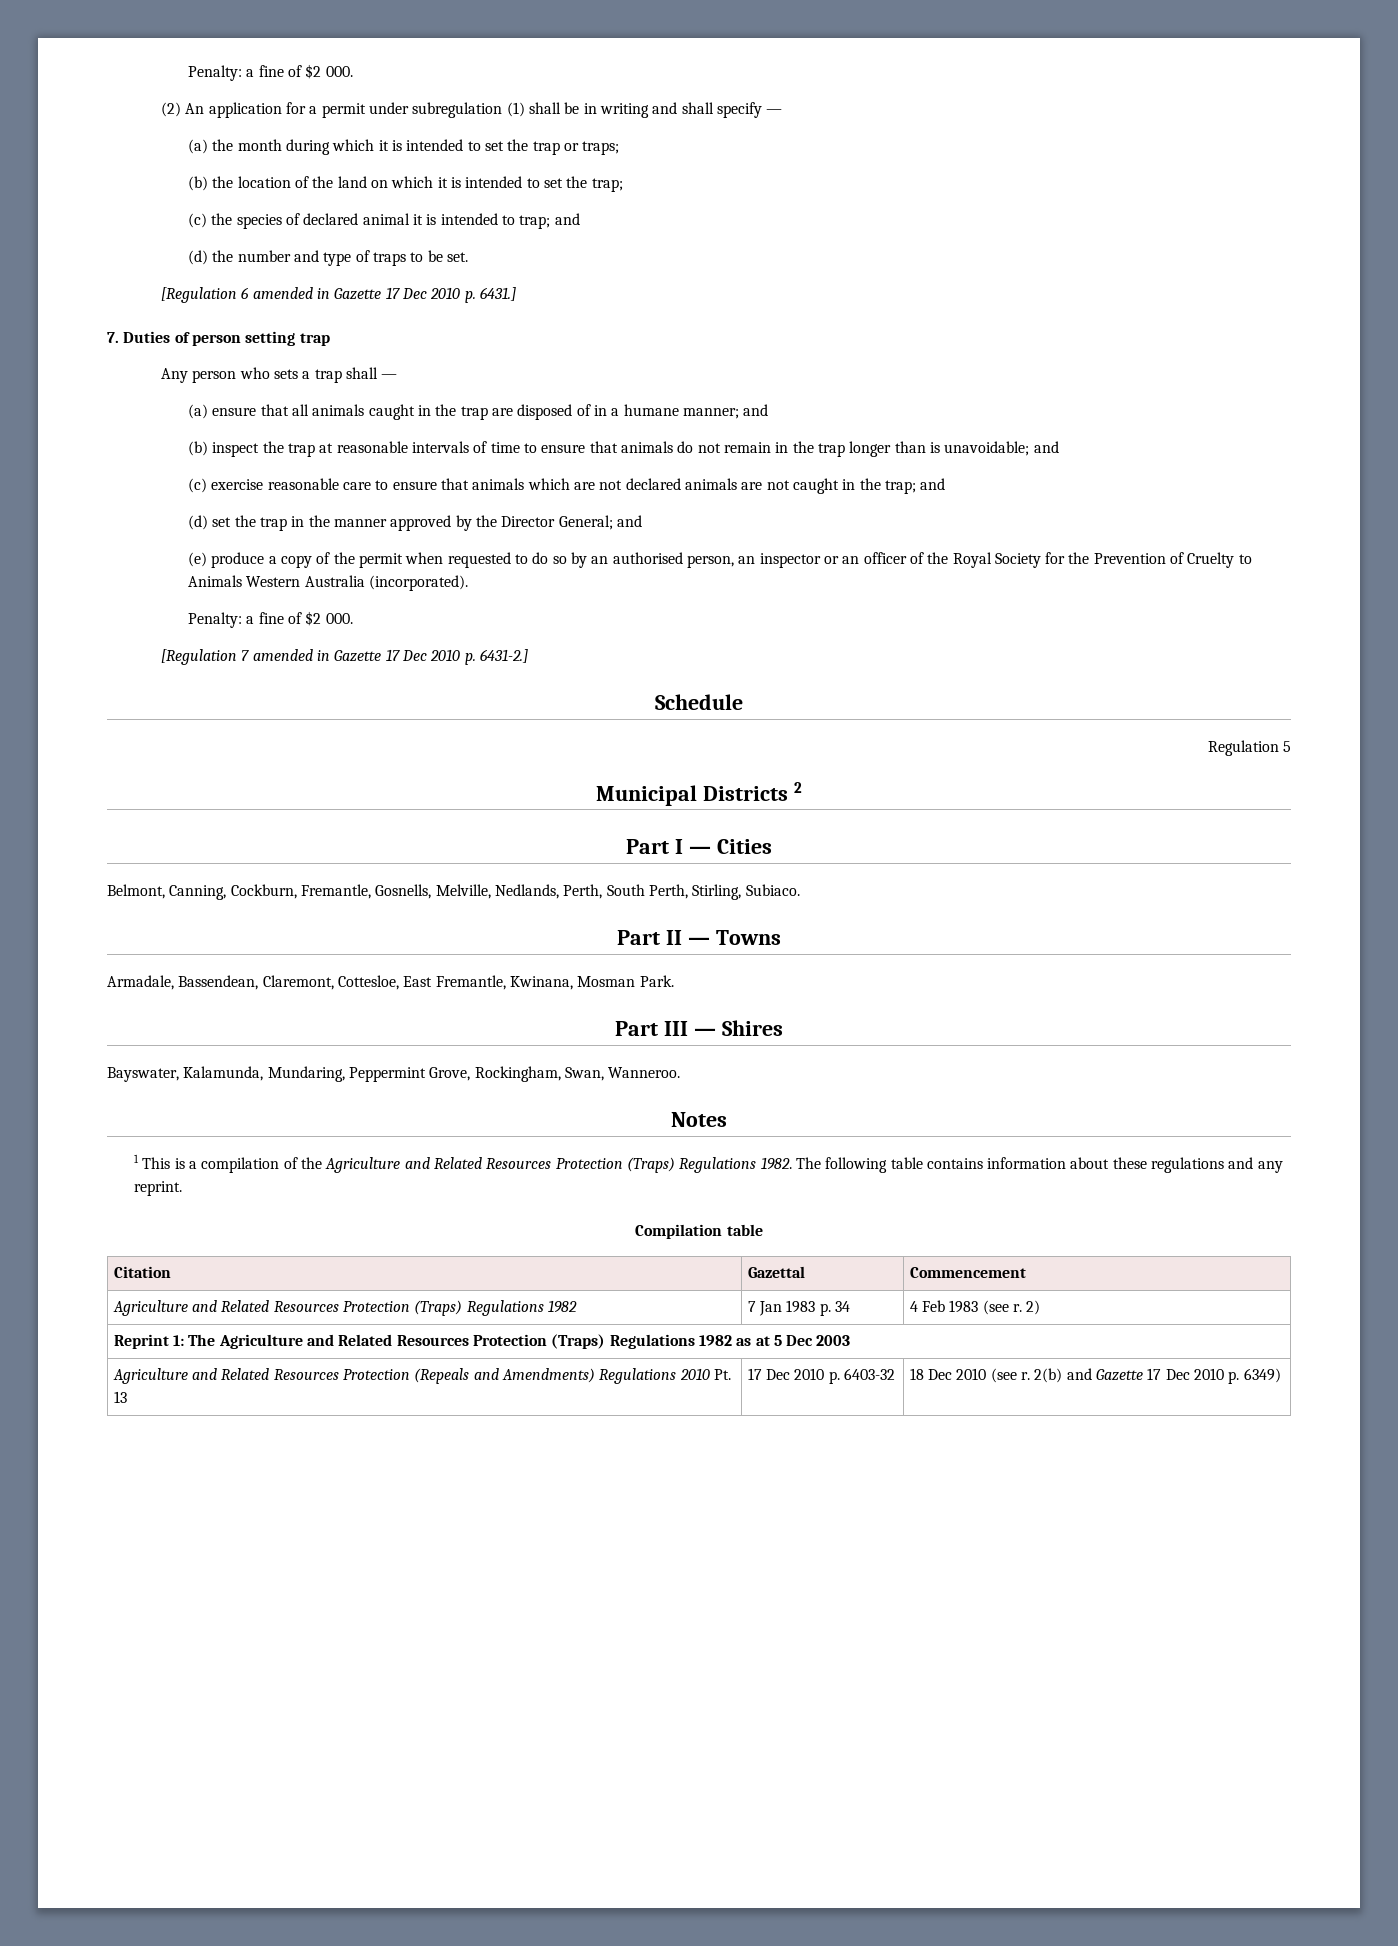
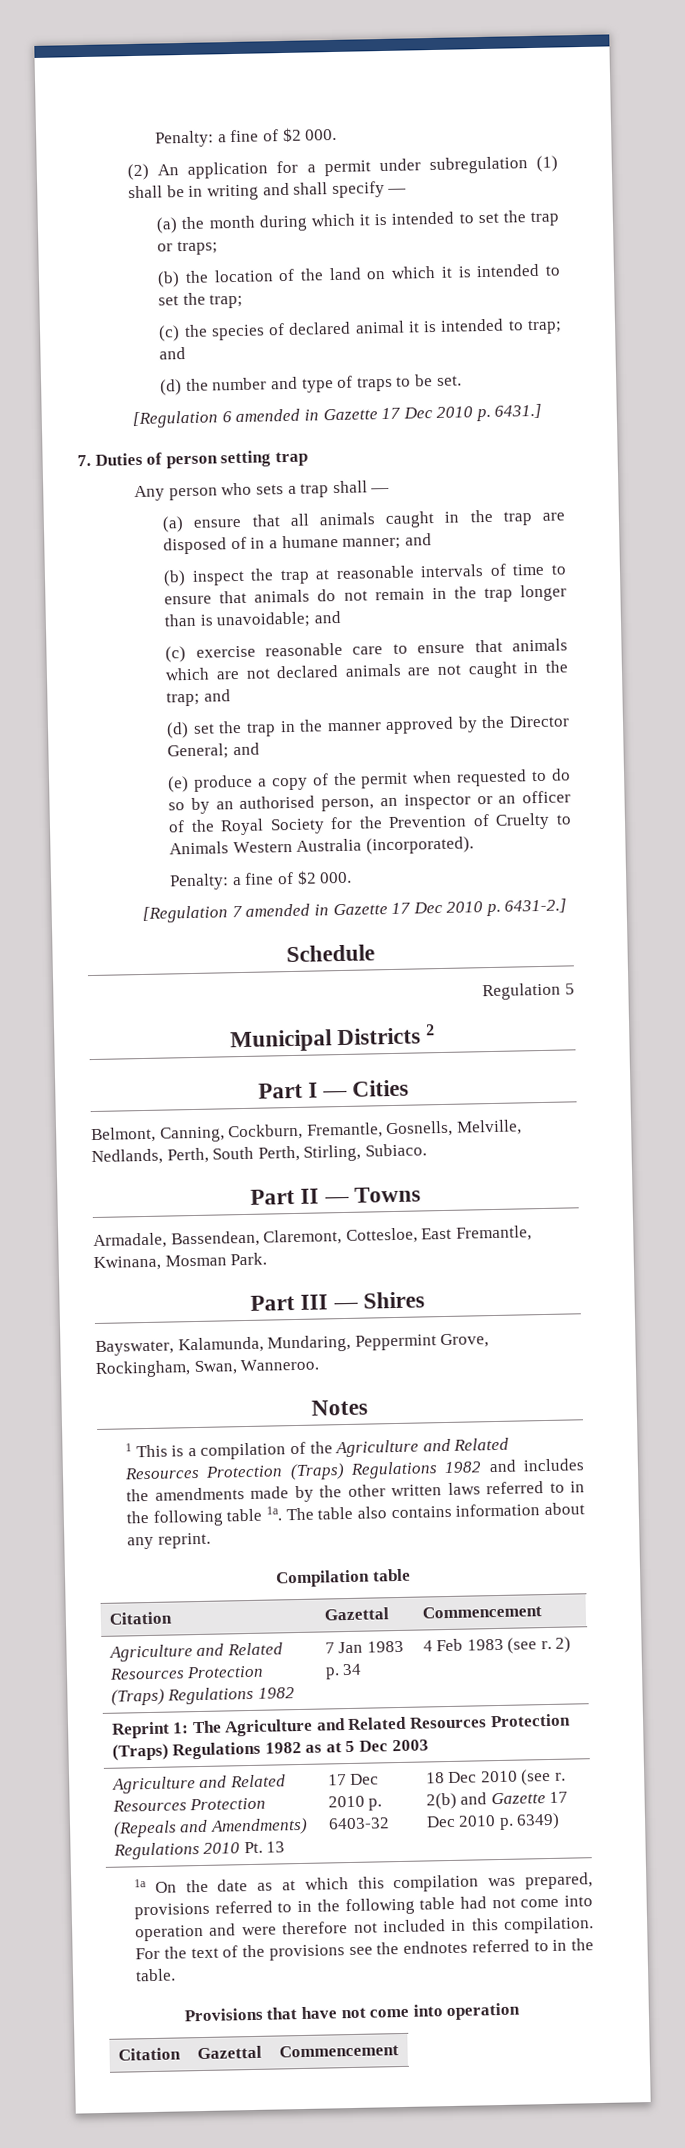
[760,1157,1254,1173] 1982. The following table contains information about these regulations and -> [444,1458,585,1474] [126,1481,585,1503] [126,1502,585,1527] 1982 and includes the amendments made by the other written laws referred to in the following table 1a. The table also contains information about
(1281, 1375) none -> [134,1872,593,1893] [134,1895,593,1920] [135,1916,594,1942] [135,1938,594,1961] [135,1968,177,1982] [183,2002,521,2022] [117,2047,181,2061] [196,2045,262,2060] [278,2044,399,2058] // 1a On the date as at which this compilation was prepared, provisions referred to in the following table had not come into operation and were therefore not included in this compilation. For the text of the provisions see the endnotes referred to in the table. // Provisions that have not come into operation // Citation | Gazettal | Commencement

